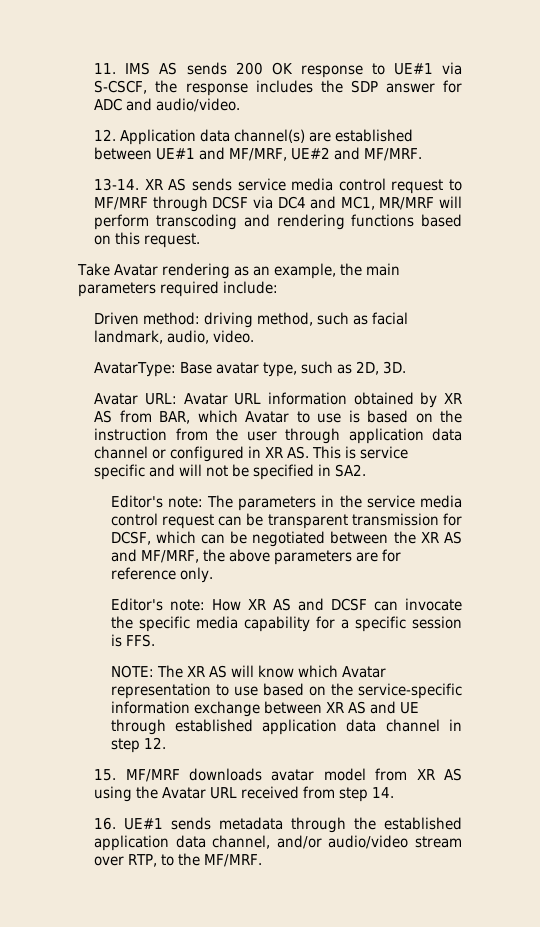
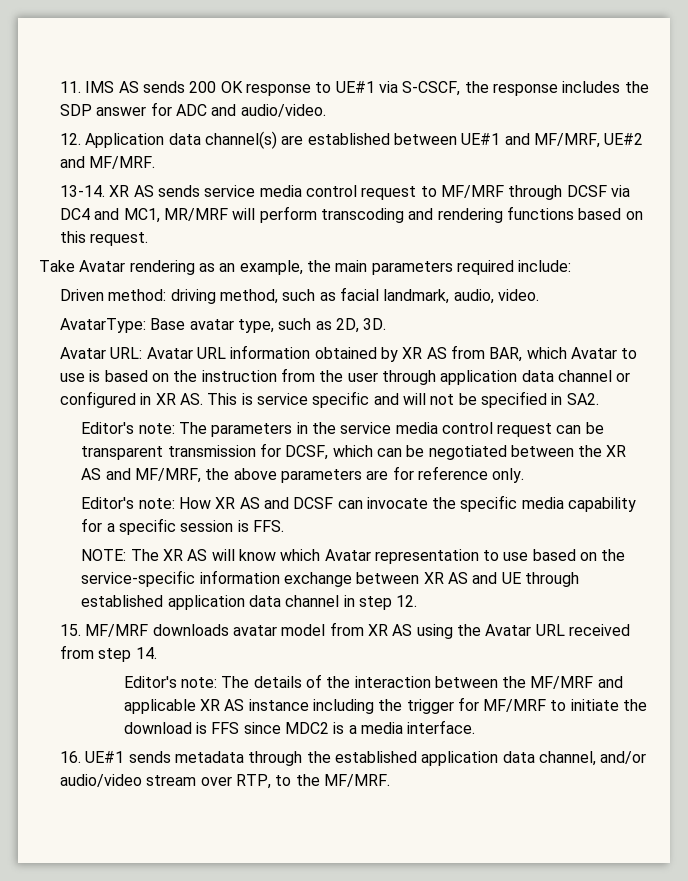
(395, 792) none -> [123,674,623,689] [123,697,648,714] [123,720,476,734] // Editor's note: The details of the interaction between the MF/MRF and applicable XR AS instance including the trigger for MF/MRF to initiate the download is FFS since MDC2 is a media interface.

